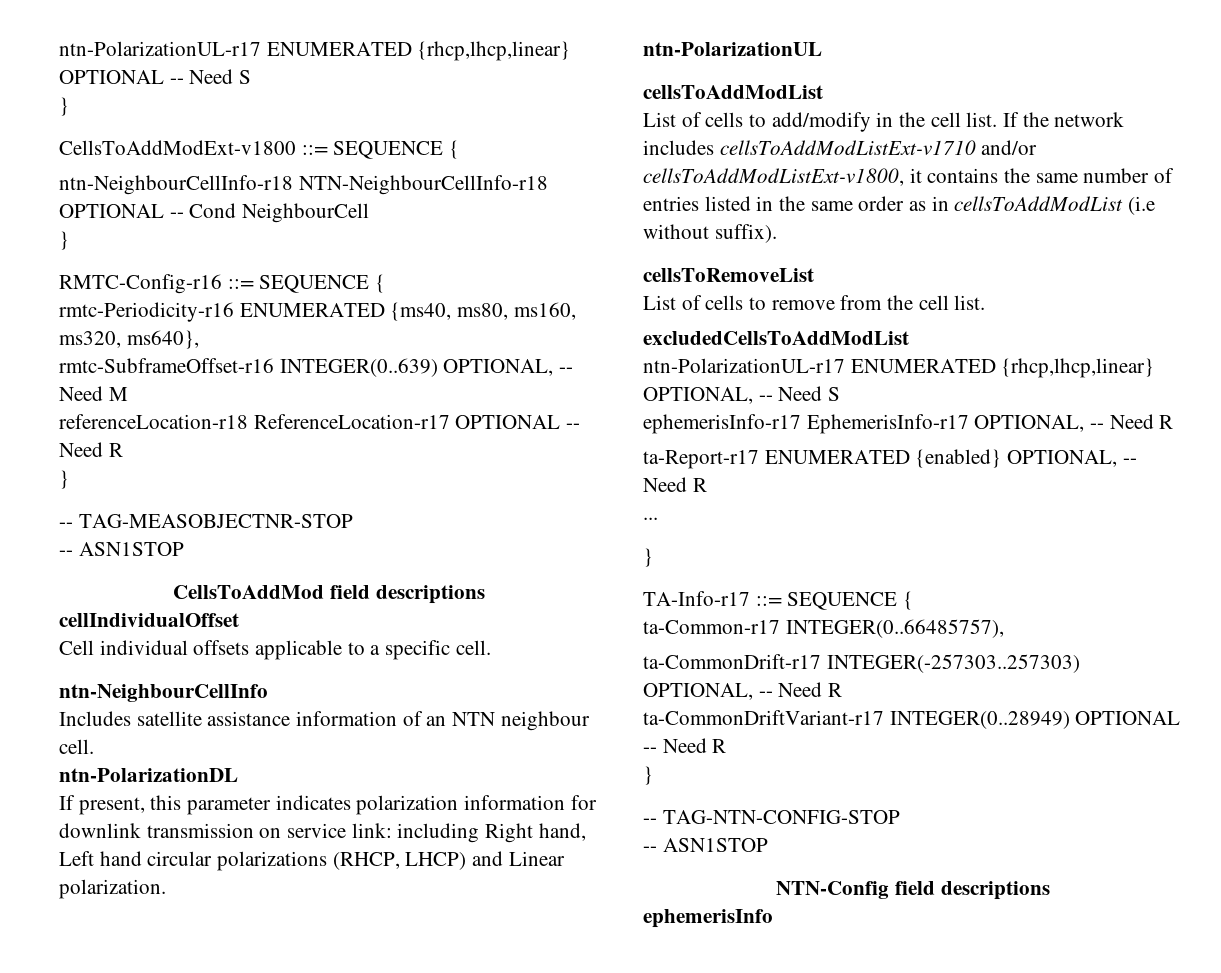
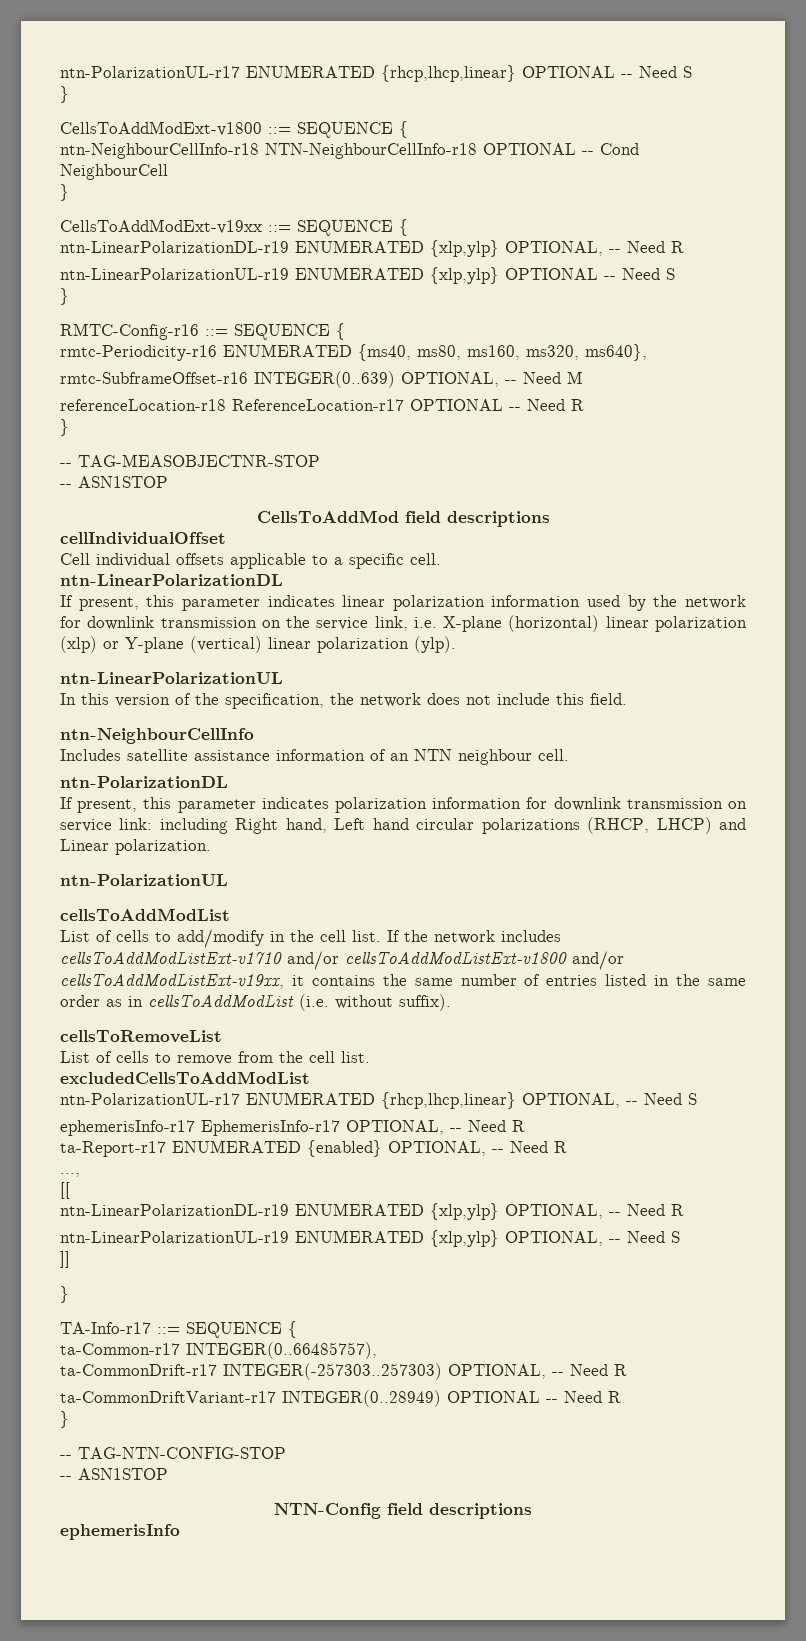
(69, 240) none -> [60,219,408,236] [60,240,684,257] [60,267,675,284] [60,288,69,305] // CellsToAddModExt-v19xx ::= SEQUENCE { // ntn-LinearPolarizationDL-r19 ENUMERATED {xlp,ylp} OPTIONAL, -- Need R // ntn-LinearPolarizationUL-r19 ENUMERATED {xlp,ylp} OPTIONAL -- Need S // }
(491, 647) none -> [60,574,283,586] [60,595,746,611] [60,615,747,632] [60,636,456,653] [60,672,283,684] [60,693,627,709] // ntn-LinearPolarizationDL // If present, this parameter indicates linear polarization information used by the network for downlink transmission on the service link, i.e. X-plane (horizontal) linear polarization (xlp) or Y-plane (vertical) linear polarization (ylp). // ntn-LinearPolarizationUL // In this version of the specification, the network does not include this field.
[643,168,904,186] cellsToAddModListExt-v1800, -> [345,951,624,970] [60,974,284,989] cellsToAddModListExt-v1800 and/or cellsToAddModListExt-v19xx,
[1128,196,1156,215] (i.e -> [299,994,329,1011] (i.e.
[643,517,658,520] ... -> [60,1173,80,1177] [60,1182,70,1199] [60,1203,684,1220] [60,1230,680,1247] [60,1251,70,1268] ..., // [[ // ntn-LinearPolarizationDL-r19 ENUMERATED {xlp,ylp} OPTIONAL, -- Need R // ntn-LinearPolarizationUL-r19 ENUMERATED {xlp,ylp} OPTIONAL, -- Need S // ]]

